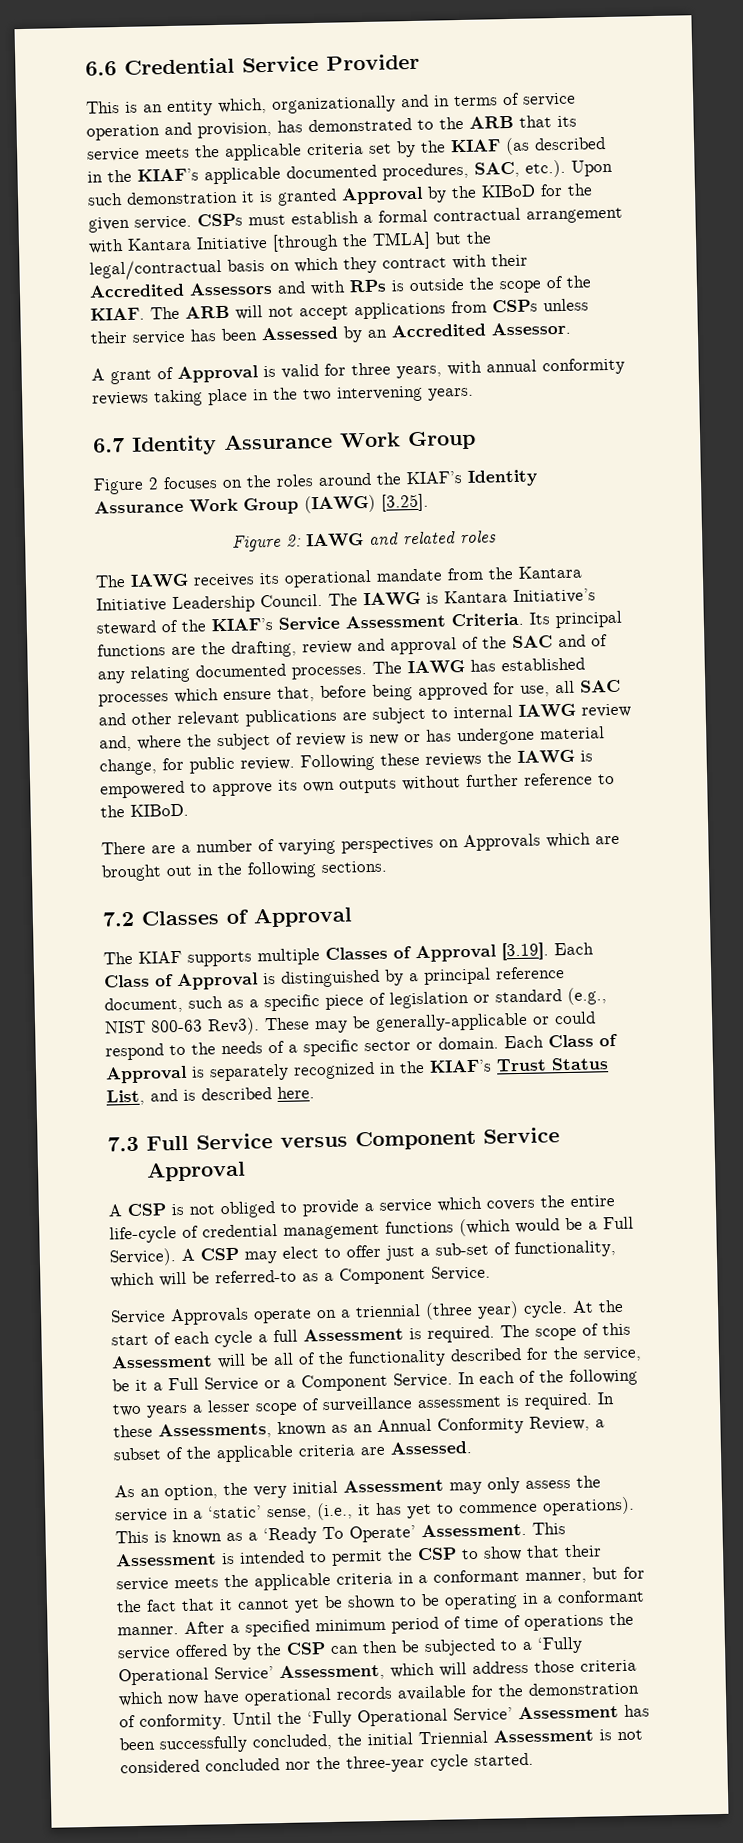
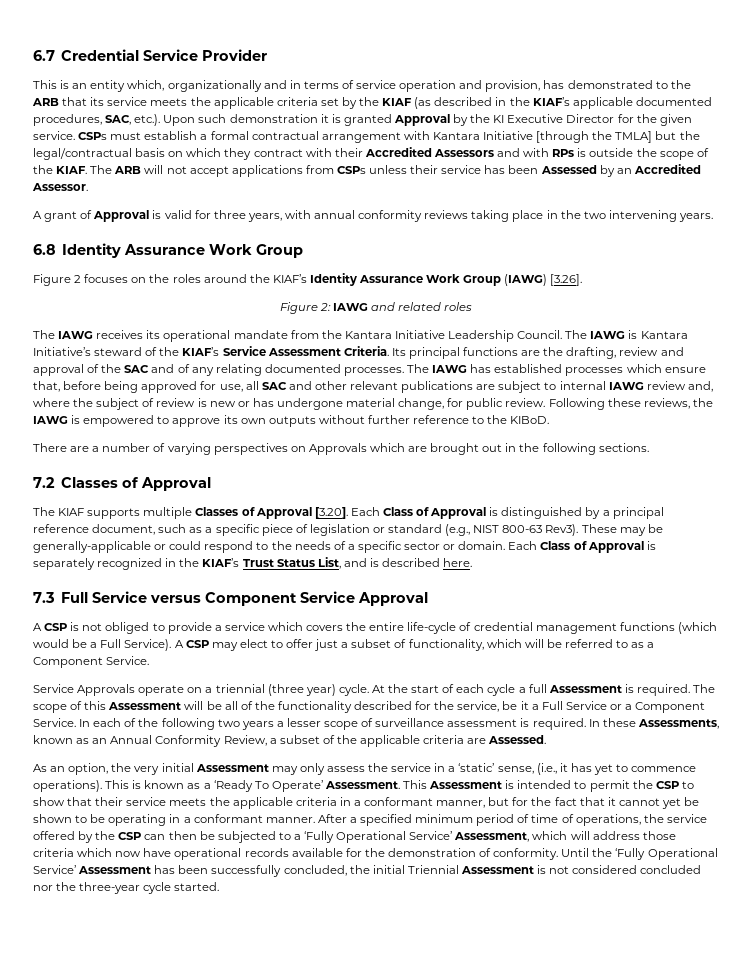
[85,61,117,76] 6.6 -> [33,50,55,61] 6.7
[481,184,536,198] KIBoD -> [493,114,615,123] KI Executive Director
[92,437,125,453] 6.7 -> [33,244,56,255] 6.8
[381,493,429,512] [3.25]. -> [550,274,583,286] [3.26].
[425,752,482,767] reviews -> [643,398,690,409] reviews,
[501,942,549,961] [3.19]. -> [314,507,348,519] [3.20].
[435,1242,489,1256] sub-set -> [351,639,392,648] subset
[215,1269,297,1284] referred-to -> [564,639,629,648] referred to
[524,1614,604,1631] operations -> [575,814,641,826] operations,

